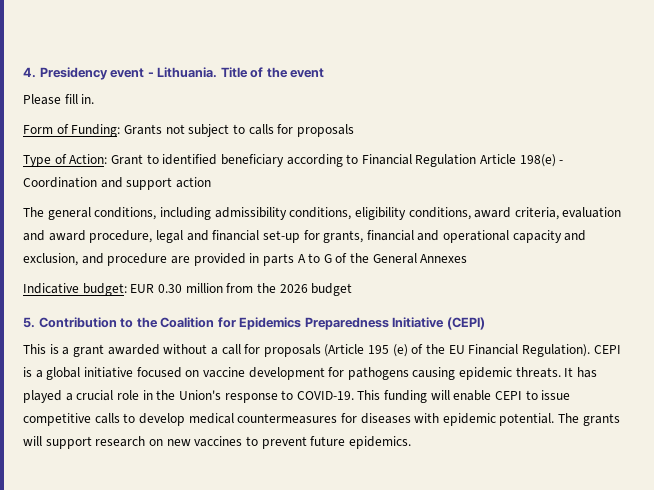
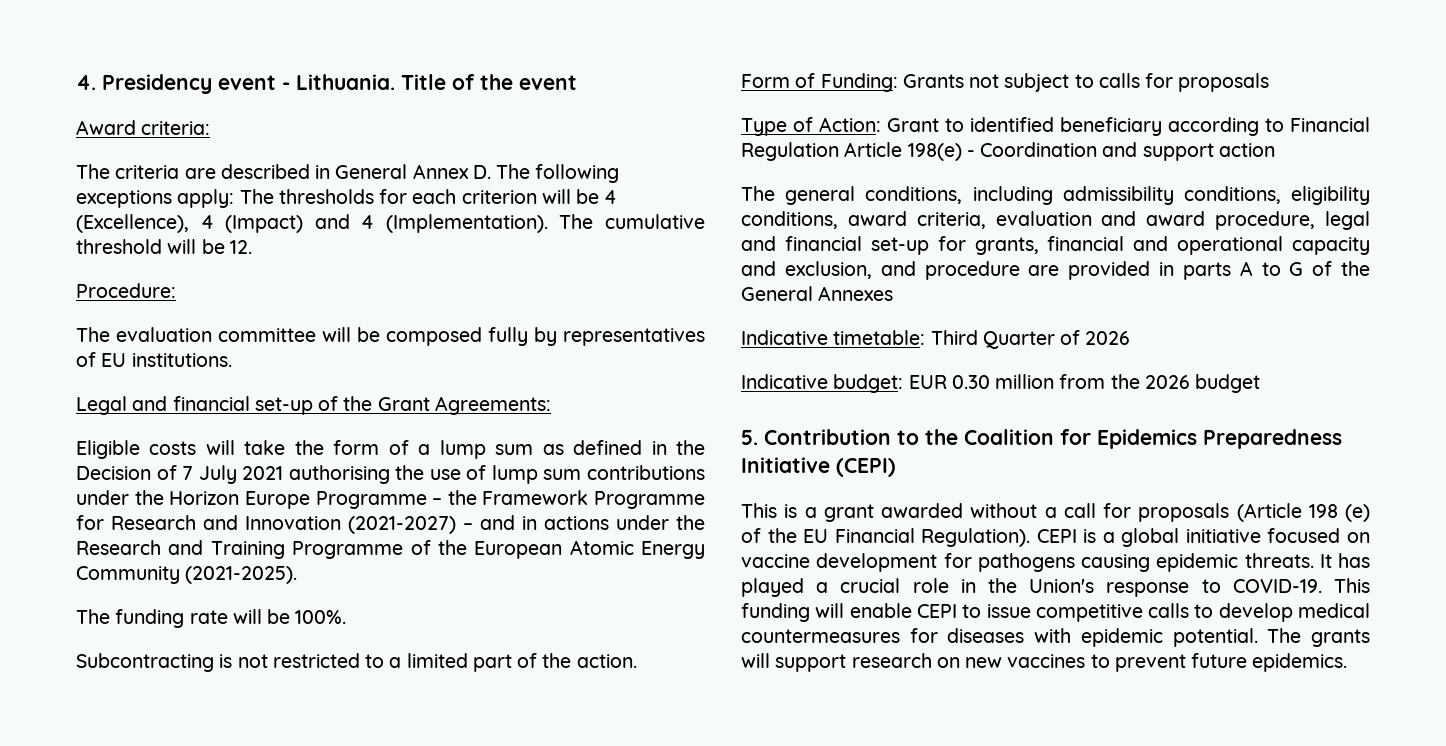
[23,94,95,105] Please fill in. -> [76,120,211,135] [76,164,620,183] [76,189,618,208] [76,214,705,233] [76,239,252,254] [76,283,176,298] [76,327,705,346] [76,352,232,367] [76,396,551,415] [76,440,705,459] [76,465,706,484] [76,490,705,509] [76,515,705,534] [76,540,705,559] [76,566,298,584] [76,609,347,628] [76,653,637,672] Award criteria: // The criteria are described in General Annex D. The following exceptions apply: The thresholds for each criterion will be 4 (Excellence), 4 (Impact) and 4 (Implementation). The cumulative threshold will be 12. // Procedure: // The evaluation committee will be composed fully by representatives of EU institutions. // Legal and financial set-up of the Grant Agreements: // Eligible costs will take the form of a lump sum as defined in the Decision of 7 July 2021 authorising the use of lump sum contributions under the Horizon Europe Programme – the Framework Programme for Research and Innovation (2021-2027) – and in actions under the Research and Training Programme of the European Atomic Energy Community (2021-2025). // The funding rate will be 100%. // Subcontracting is not restricted to a limited part of the action.
(468, 258) none -> [741,330,1131,349] // Indicative timetable: Third Quarter of 2026
[368,345,390,354] 195 -> [1308,504,1338,518] 198

